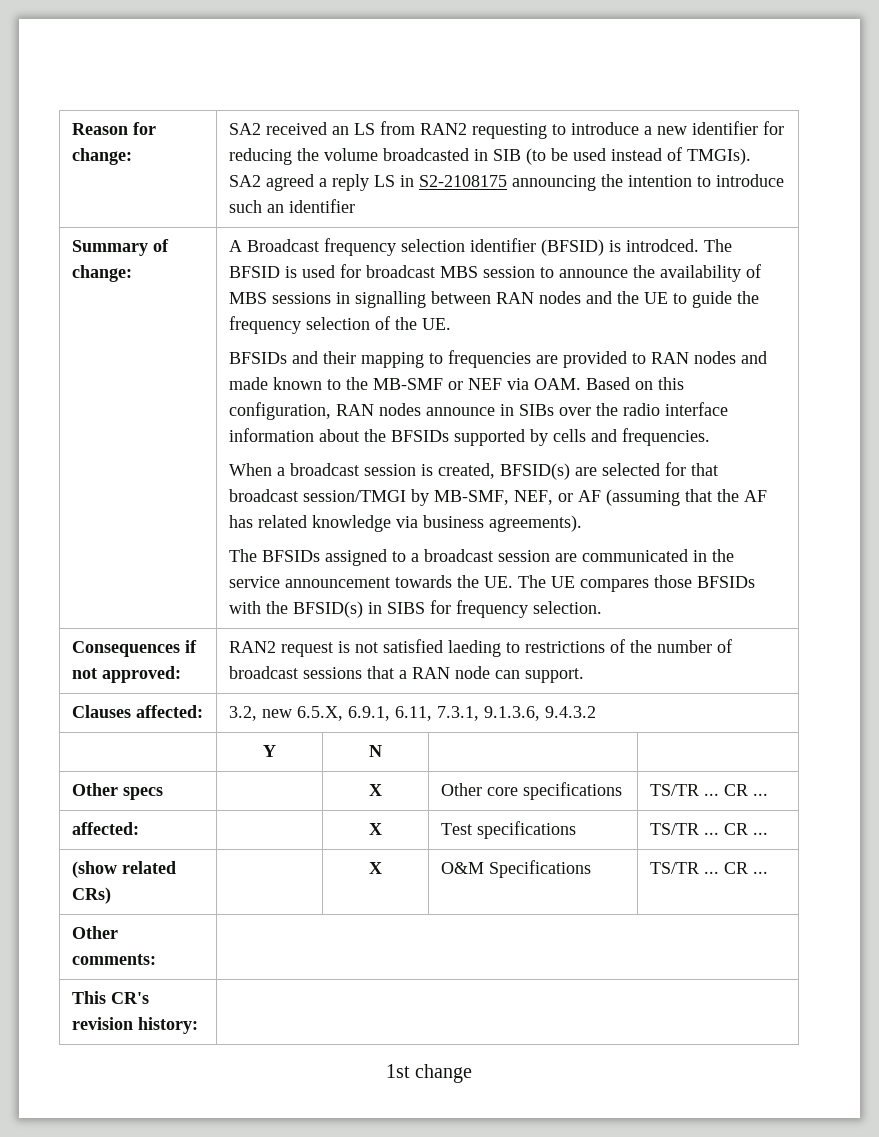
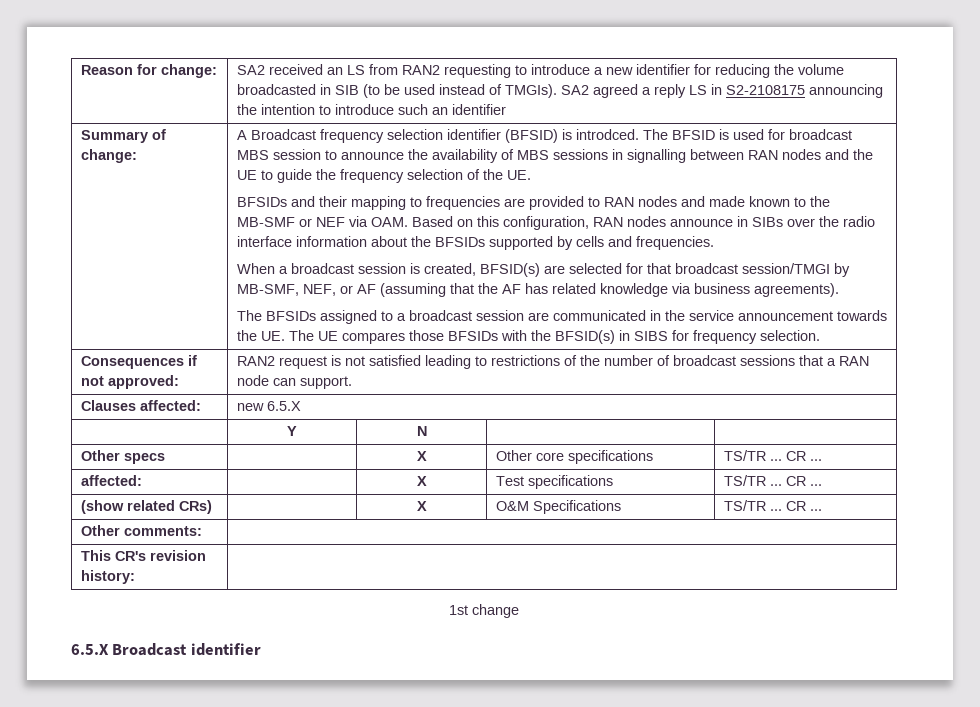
[448,640,502,657] laeding -> [424,355,471,369] leading
[229,706,597,721] 3.2, new 6.5.X, 6.9.1, 6.11, 7.3.1, 9.1.3.6, 9.4.3.2 -> [236,401,301,411] new 6.5.X
(473, 1073) none -> [71,643,261,656] // 6.5.X Broadcast identifier

